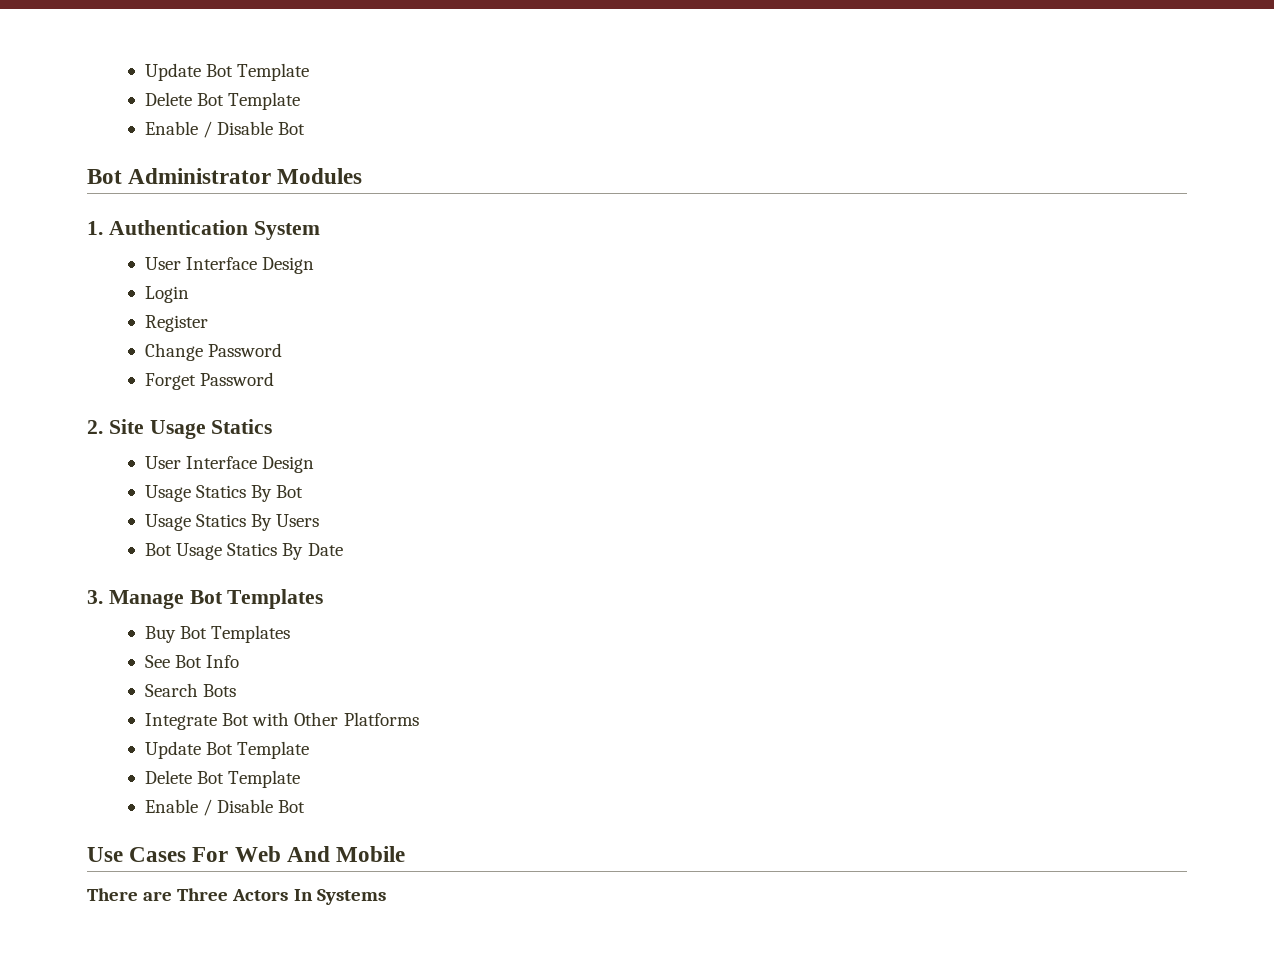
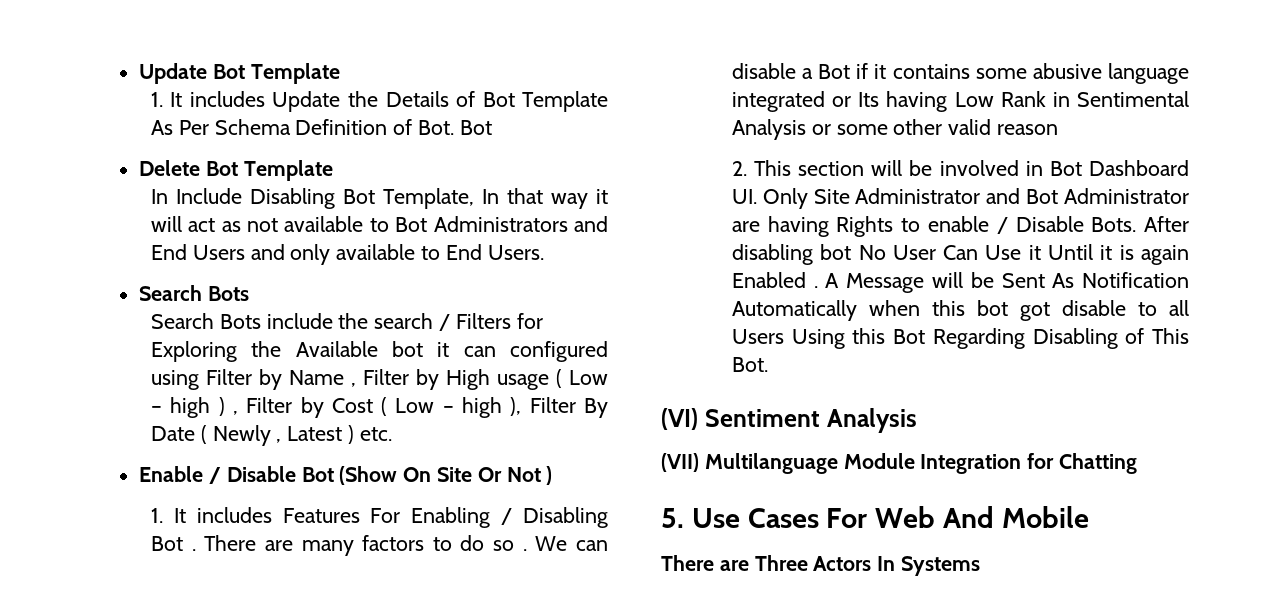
[144,63,310,81] [144,92,301,110] [144,121,306,138] [87,168,363,184] [87,220,320,240] [144,257,315,274] [144,286,189,303] [144,315,208,332] [144,343,283,361] [144,372,275,390] [87,419,273,439] [144,456,315,473] [144,485,304,502] [144,514,320,531] [144,543,343,560] [87,589,324,609] [144,625,291,643] [144,655,240,668] [144,683,237,697] [144,712,419,730] [144,741,310,759] [144,770,301,788] [144,799,306,816] Update Bot Template // Delete Bot Template // Enable / Disable Bot // Bot Administrator Modules // 1. Authentication System // User Interface Design // Login // Register // Change Password // Forget Password // 2. Site Usage Statics // User Interface Design // Usage Statics By Bot // Usage Statics By Users // Bot Usage Statics By Date // 3. Manage Bot Templates // Buy Bot Templates // See Bot Info // Search Bots // Integrate Bot with Other Platforms // Update Bot Template // Delete Bot Template // Enable / Disable Bot // -> [139,63,340,84] [150,91,608,112] [150,119,492,135] [139,160,333,181] [150,188,608,209] [150,216,609,232] [150,244,544,265] [139,285,249,301] [150,313,543,331] [150,341,608,362] [150,369,609,390] [150,397,608,418] [150,425,392,446] [139,466,553,485] [150,507,608,528] [150,535,608,556] [731,63,1189,84] [731,91,1189,112] [731,119,1059,140] [731,160,1189,176] [731,188,1189,209] [731,216,1189,237] [731,244,1189,265] [731,272,1190,293] [731,300,1189,321] [731,328,1189,349] [731,357,768,372] [661,408,917,433] [661,453,1138,474] [661,508,684,528] Update Bot Template // 1. It includes Update the Details of Bot Template As Per Schema Definition of Bot. Bot // Delete Bot Template // In Include Disabling Bot Template, In that way it will act as not available to Bot Administrators and End Users and only available to End Users. // Search Bots // Search Bots include the search / Filters for Exploring the Available bot it can configured using Filter by Name , Filter by High usage ( Low – high ) , Filter by Cost ( Low – high ), Filter By Date ( Newly , Latest ) etc. // Enable / Disable Bot (Show On Site Or Not ) // 1. It includes Features For Enabling / Disabling Bot . There are many factors to do so . We can disable a Bot if it contains some abusive language integrated or Its having Low Rank in Sentimental Analysis or some other valid reason // 2. This section will be involved in Bot Dashboard UI. Only Site Administrator and Bot Administrator are having Rights to enable / Disable Bots. After disabling bot No User Can Use it Until it is again Enabled . A Message will be Sent As Notification Automatically when this bot got disable to all Users Using this Bot Regarding Disabling of This Bot. // (VI) Sentiment Analysis // (VII) Multilanguage Module Integration for Chatting // 5.

